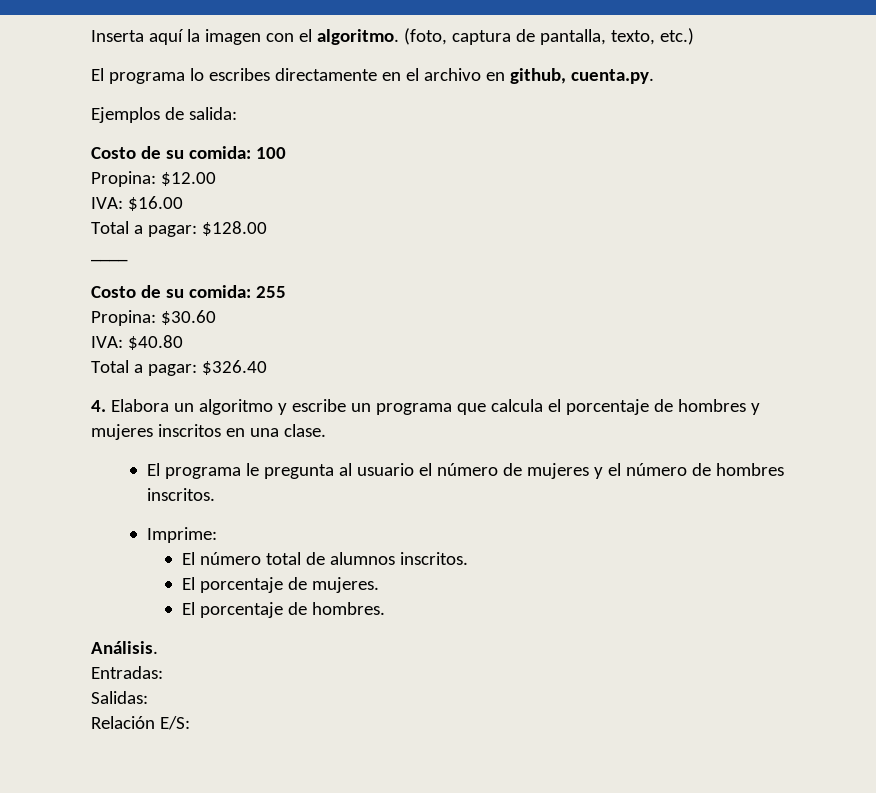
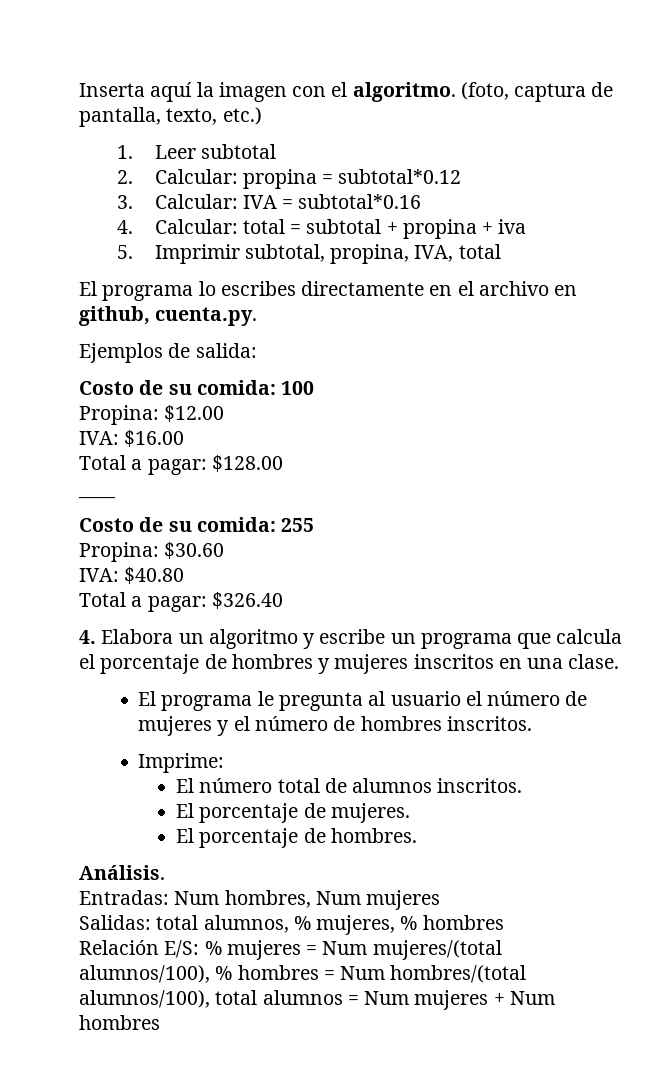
(694, 36) none -> [116,144,276,159] [116,169,462,189] [116,194,422,209] [116,219,527,239] [116,244,501,264] // 1. Leer subtotal // 2. Calcular: propina = subtotal*0.12 // 3. Calcular: IVA = subtotal*0.16 // 4. Calcular: total = subtotal + propina + iva // 5. Imprimir subtotal, propina, IVA, total
[91,691,148,704] [91,716,190,730] // Salidas: // Relación E/S: -> [174,890,441,910] [79,915,504,935] [79,940,502,960] [79,965,527,983] [79,990,555,1010] [79,1015,160,1030] Num hombres, Num mujeres // Salidas: total alumnos, % mujeres, % hombres // Relación E/S: % mujeres = Num mujeres/(total alumnos/100), % hombres = Num hombres/(total alumnos/100), total alumnos = Num mujeres + Num hombres

